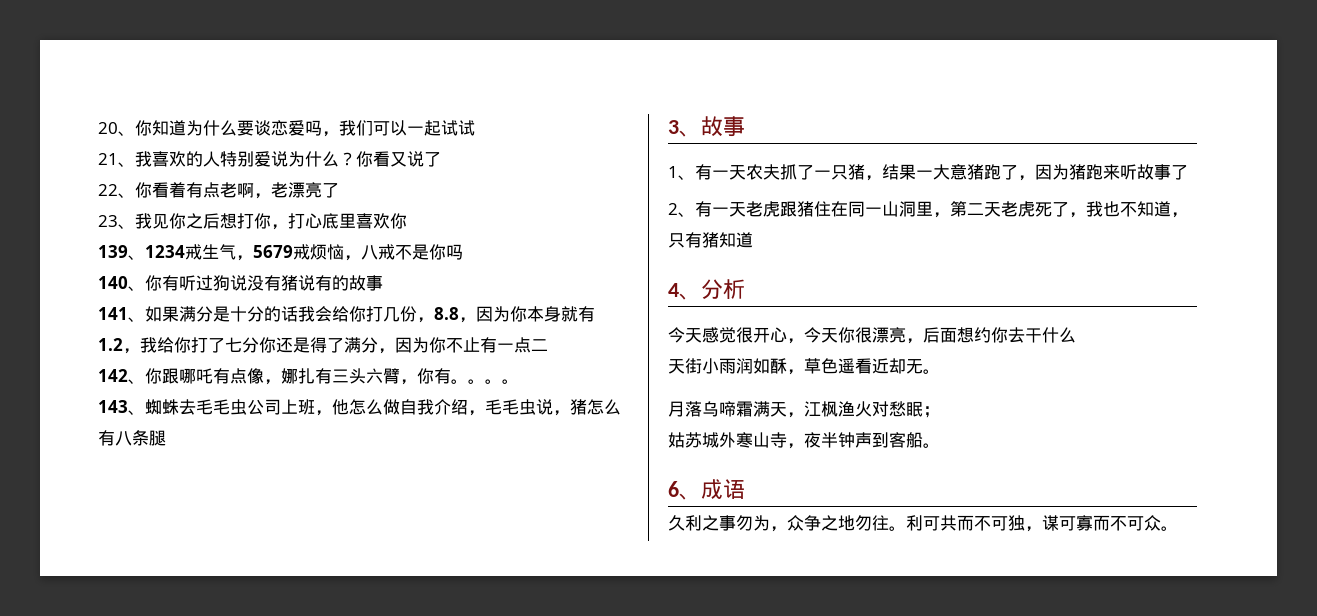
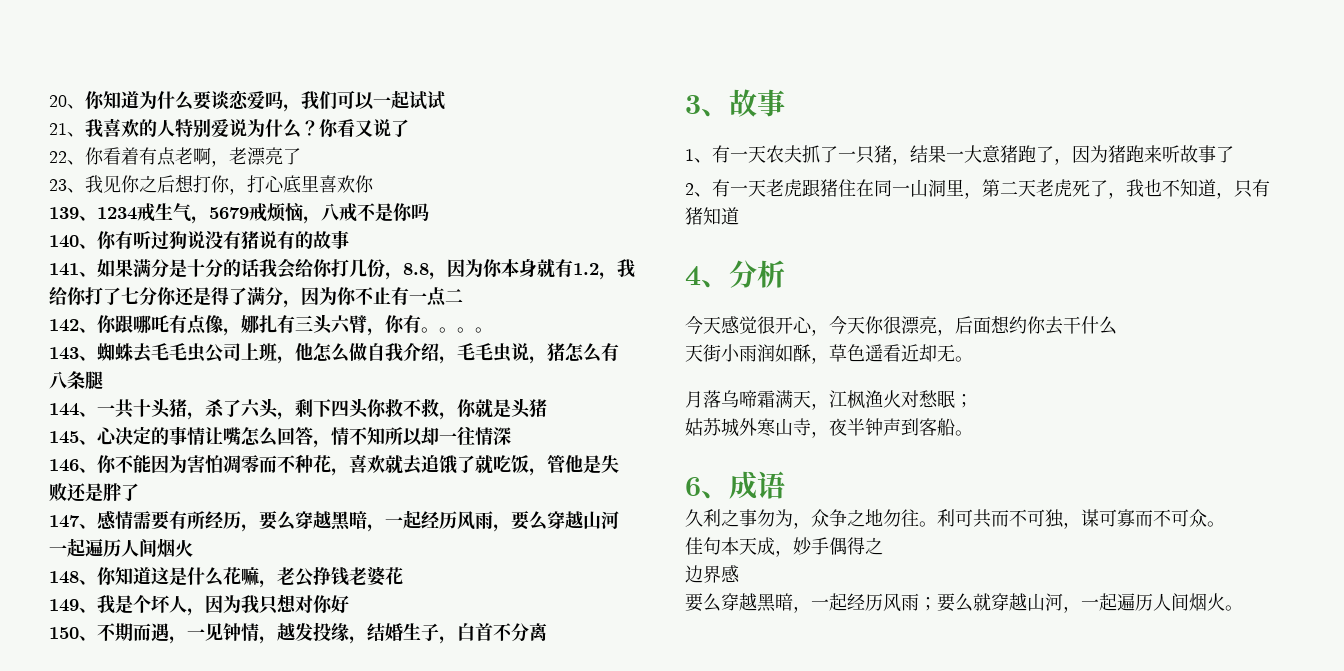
(166, 438) none -> [49,398,547,420] [49,426,511,448] [49,454,619,476] [49,483,139,502] [49,510,619,532] [49,538,193,557] [49,566,403,588] [49,594,349,616] [49,622,547,644] // 144、一共十头猪，杀了六头，剩下四头你救不救，你就是头猪 // 145、心决定的事情让嘴怎么回答，情不知所以却一往情深 // 146、你不能因为害怕凋零而不种花，喜欢就去追饿了就吃饭，管他是失败还是胖了 // 147、感情需要有所经历，要么穿越黑暗，一起经历风雨，要么穿越山河一起遍历人间烟火 // 148、你知道这是什么花嘛，老公挣钱老婆花 // 149、我是个坏人，因为我只想对你好 // 150、不期而遇，一见钟情，越发投缘，结婚生子，白首不分离
(1178, 528) none -> [685,537,883,557] [685,565,740,583] [685,593,1243,613] // 佳句本天成，妙手偶得之 // 边界感 // 要么穿越黑暗，一起经历风雨；要么就穿越山河，一起遍历人间烟火。

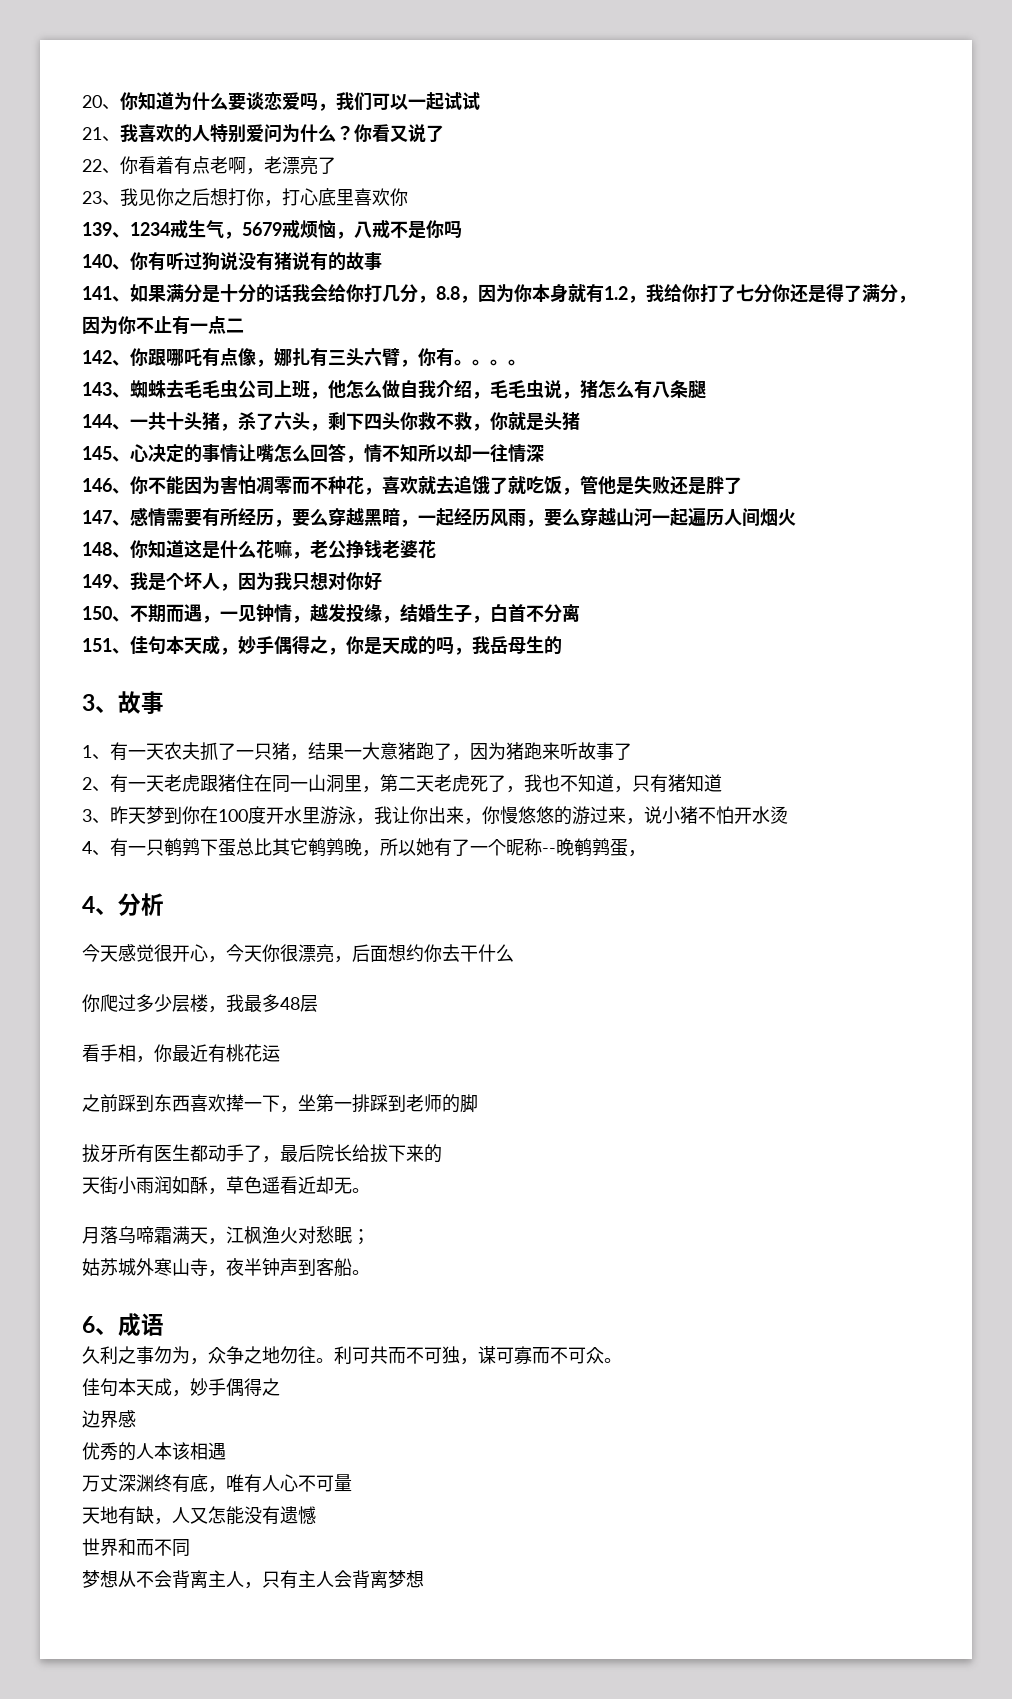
[229,119,247,137] 说 -> [264,124,282,143] 问
[367,259,385,278] 份 -> [400,284,418,303] 分
(547, 632) none -> [82,635,562,655] // 151、佳句本天成，妙手偶得之，你是天成的吗，我岳母生的
(739, 216) none -> [82,806,788,825] [82,838,646,857] // 3、昨天梦到你在100度开水里游泳，我让你出来，你慢悠悠的游过来，说小猪不怕开水烫 // 4、有一只鹌鹑下蛋总比其它鹌鹑晚，所以她有了一个昵称--晚鹌鹑蛋，
(1117, 325) none -> [82,994,318,1013] [82,1044,280,1063] [82,1094,478,1113] [82,1144,442,1163] // 你爬过多少层楼，我最多48层 // 看手相，你最近有桃花运 // 之前踩到东西喜欢撵一下，坐第一排踩到老师的脚 // 拔牙所有医生都动手了，最后院长给拔下来的
[685,593,1243,613] 要么穿越黑暗，一起经历风雨；要么就穿越山河，一起遍历人间烟火。 -> [82,1442,226,1461] [82,1474,352,1493] [82,1506,316,1525] [82,1538,190,1557] [82,1570,424,1589] 优秀的人本该相遇 // 万丈深渊终有底，唯有人心不可量 // 天地有缺，人又怎能没有遗憾 // 世界和而不同 // 梦想从不会背离主人，只有主人会背离梦想

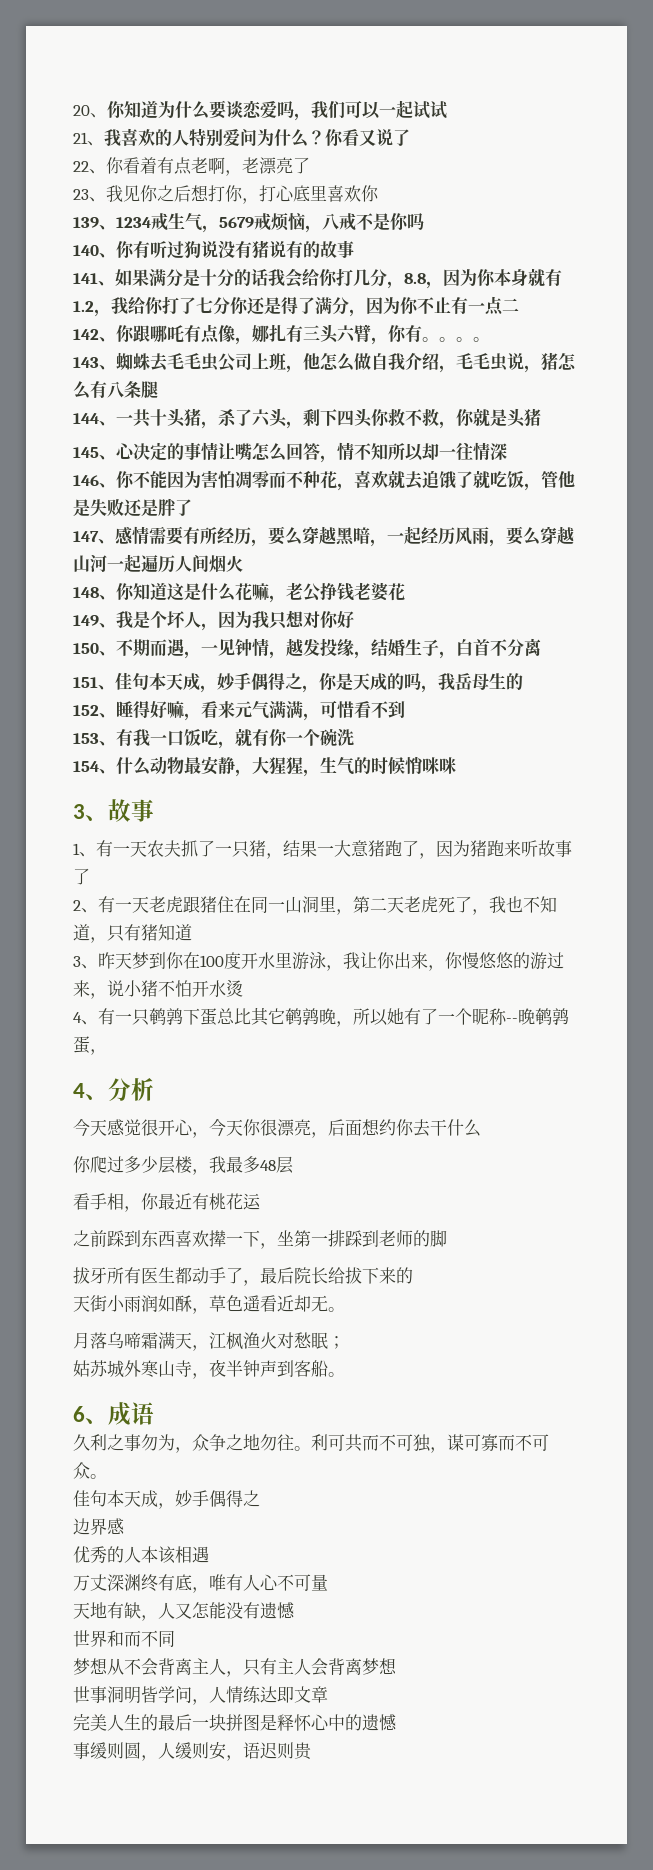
(562, 645) none -> [73,700,405,721] [73,728,354,749] [73,756,456,777] // 152、睡得好嘛，看来元气满满，可惜看不到 // 153、有我一口饭吃，就有你一个碗洗 // 154、什么动物最安静，大猩猩，生气的时候悄咪咪
(424, 1579) none -> [73,1686,328,1705] [73,1714,397,1731] [73,1742,312,1761] // 世事洞明皆学问，人情练达即文章 // 完美人生的最后一块拼图是释怀心中的遗憾 // 事缓则圆，人缓则安，语迟则贵

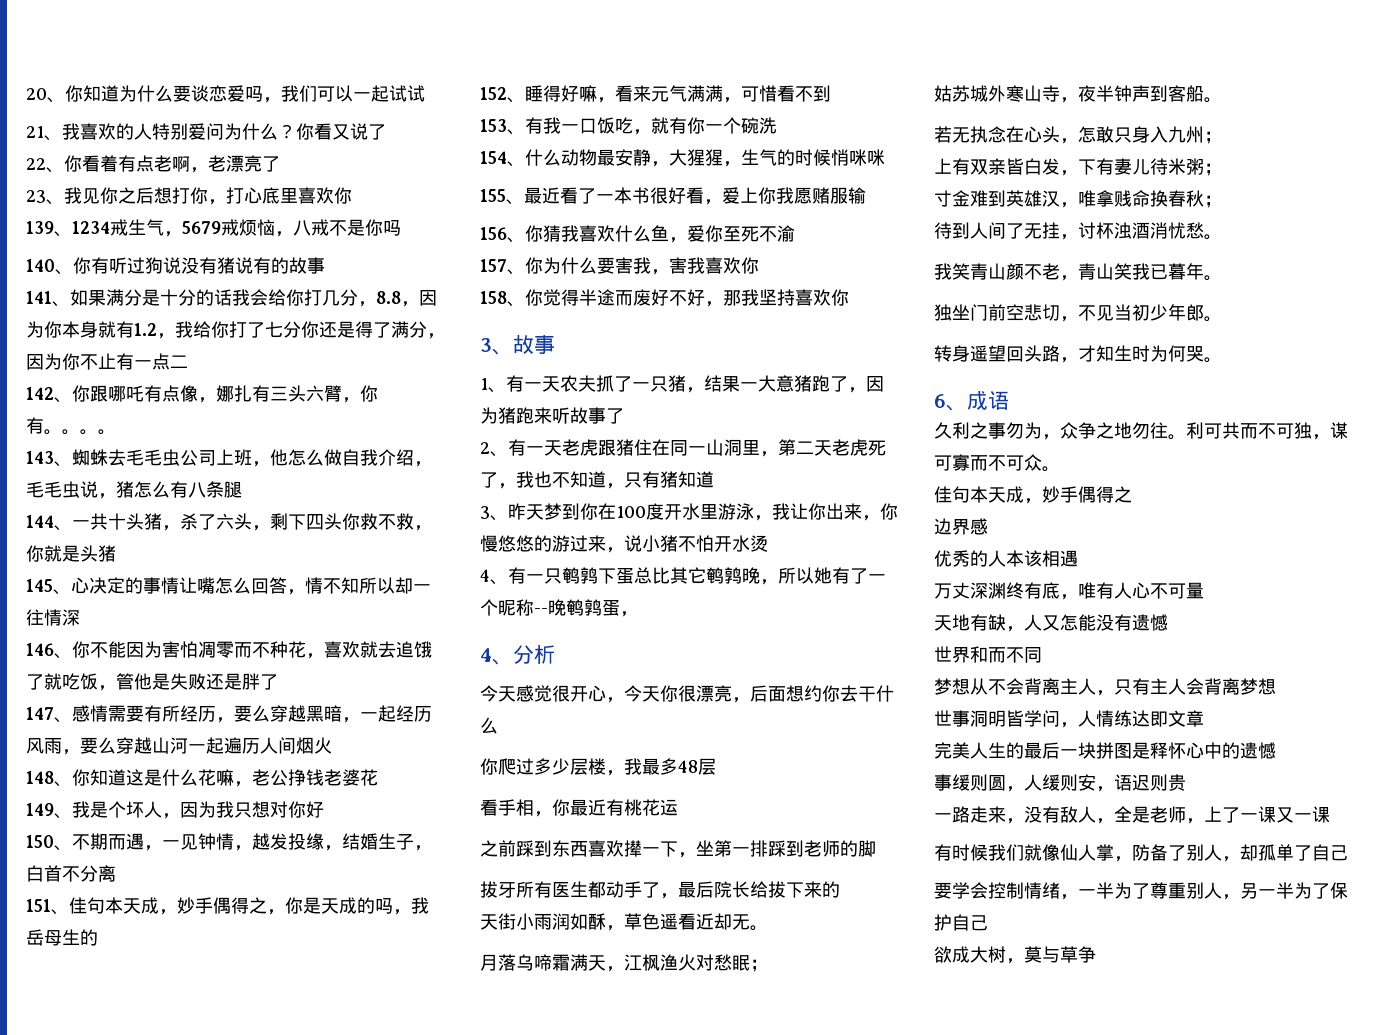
(456, 765) none -> [480,187,866,205] [480,225,795,243] [480,257,759,275] [480,289,849,307] // 155、最近看了一本书很好看，爱上你我愿赌服输 // 156、你猜我喜欢什么鱼，爱你至死不渝 // 157、你为什么要害我，害我喜欢你 // 158、你觉得半途而废好不好，那我坚持喜欢你
(345, 1374) none -> [934,126,1222,144] [934,158,1222,176] [934,190,1222,208] [934,222,1222,240] [934,263,1222,281] [934,304,1222,322] [934,345,1222,363] // 若无执念在心头，怎敢只身入九州； // 上有双亲皆白发，下有妻儿待米粥； // 寸金难到英雄汉，唯拿贱命换春秋； // 待到人间了无挂，讨杯浊酒消忧愁。 // 我笑青山颜不老，青山笑我已暮年。 // 独坐门前空悲切，不见当初少年郎。 // 转身遥望回头路，才知生时为何哭。
(312, 1751) none -> [934,806,1330,824] [934,844,1348,862] [934,882,1348,900] [934,914,988,931] [934,946,1096,964] // 一路走来，没有敌人，全是老师，上了一课又一课 // 有时候我们就像仙人掌，防备了别人，却孤单了自己 // 要学会控制情绪，一半为了尊重别人，另一半为了保护自己 // 欲成大树，莫与草争

